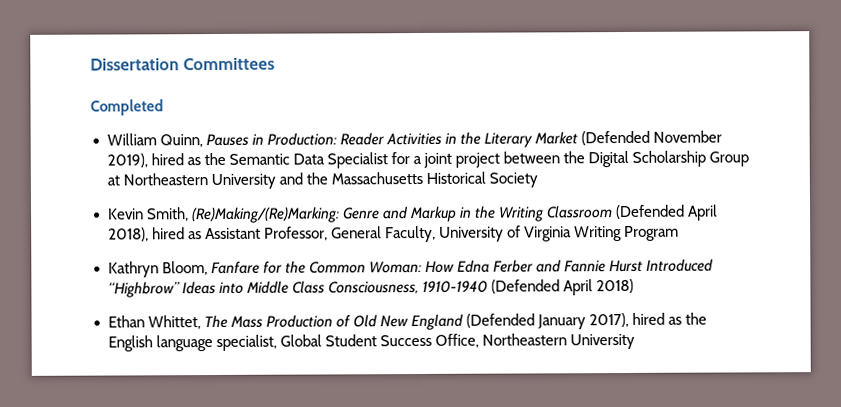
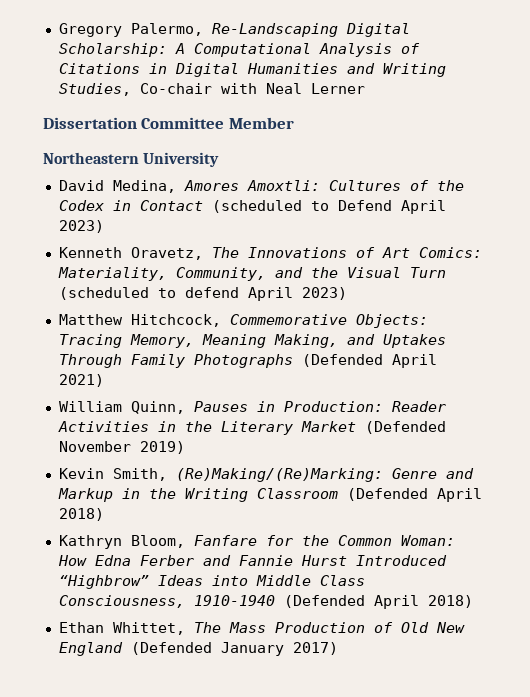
[90,57,275,71] [90,99,164,116] Dissertation Committees // Completed -> [58,23,410,37] [58,43,420,57] [58,63,446,77] [58,83,365,96] [43,117,294,129] [43,152,220,167] [58,180,464,193] [58,200,446,214] [58,220,104,233] [58,247,482,260] [57,267,446,281] [58,287,347,301] [58,314,428,328] [58,334,446,348] [58,354,437,368] [58,374,104,387] Gregory Palermo, Re-Landscaping Digital Scholarship: A Computational Analysis of Citations in Digital Humanities and Writing Studies, Co-chair with Neal Lerner // Dissertation Committee Member // Northeastern University // David Medina, Amores Amoxtli: Cultures of the Codex in Contact (scheduled to Defend April 2023) // Kenneth Oravetz, The Innovations of Art Comics: Materiality, Community, and the Visual Turn (scheduled to defend April 2023) // Matthew Hitchcock, Commemorative Objects: Tracing Memory, Meaning Making, and Uptakes Through Family Photographs (Defended April 2021)
[106,150,750,169] [106,171,538,190] 2019), hired as the Semantic Data Specialist for a joint project between the Digital Scholarship Group at Northeastern University and the Massachusetts Historical Society -> [139,441,185,454] 2019)
[107,225,680,243] 2018), hired as Assistant Professor, General Faculty, University of Virginia Writing Program -> [58,508,104,521] 2018)
[589,312,708,328] [107,333,635,352] 2017), hired as the English language specialist, Global Student Success Office, Northeastern University -> [292,642,338,655] 2017)

